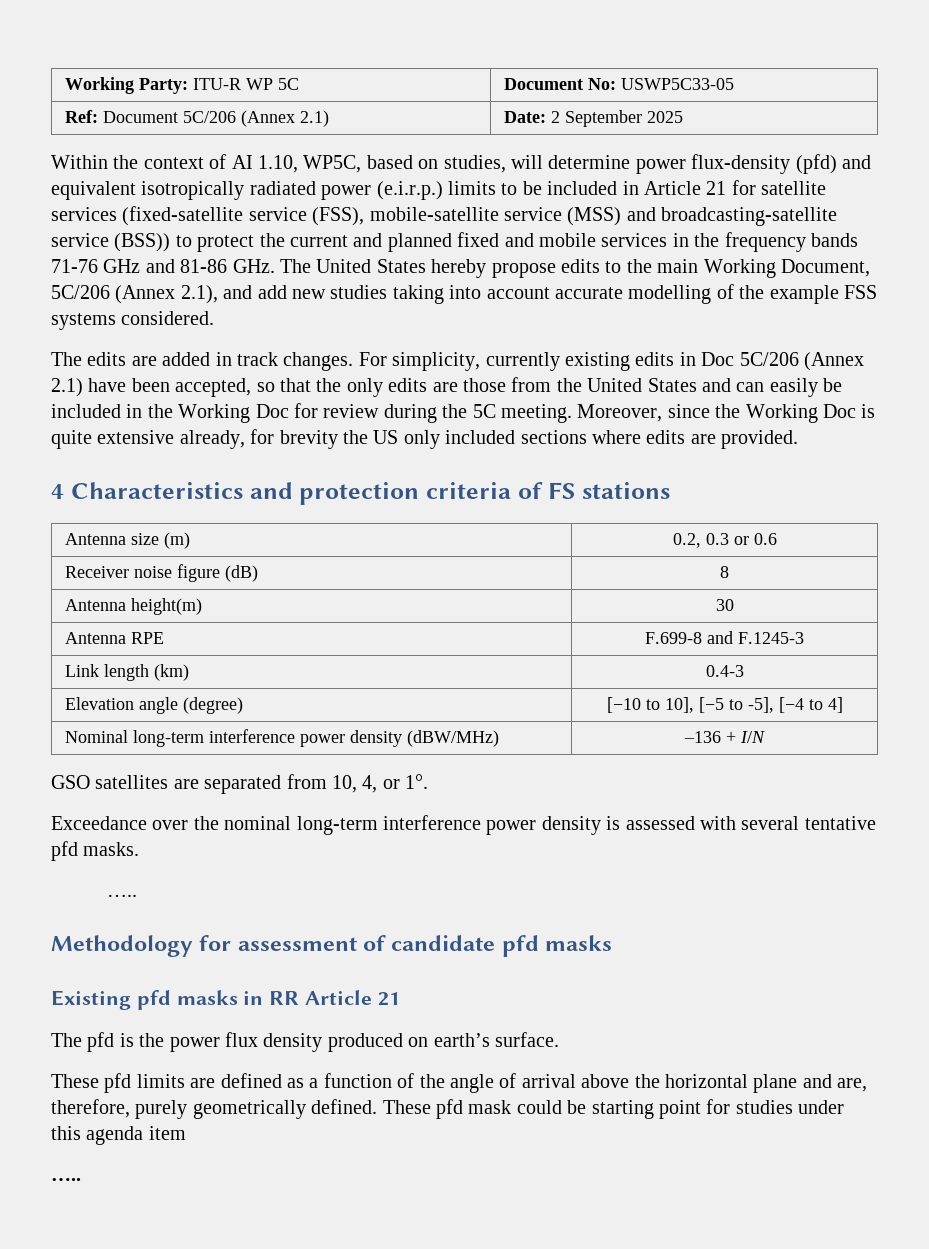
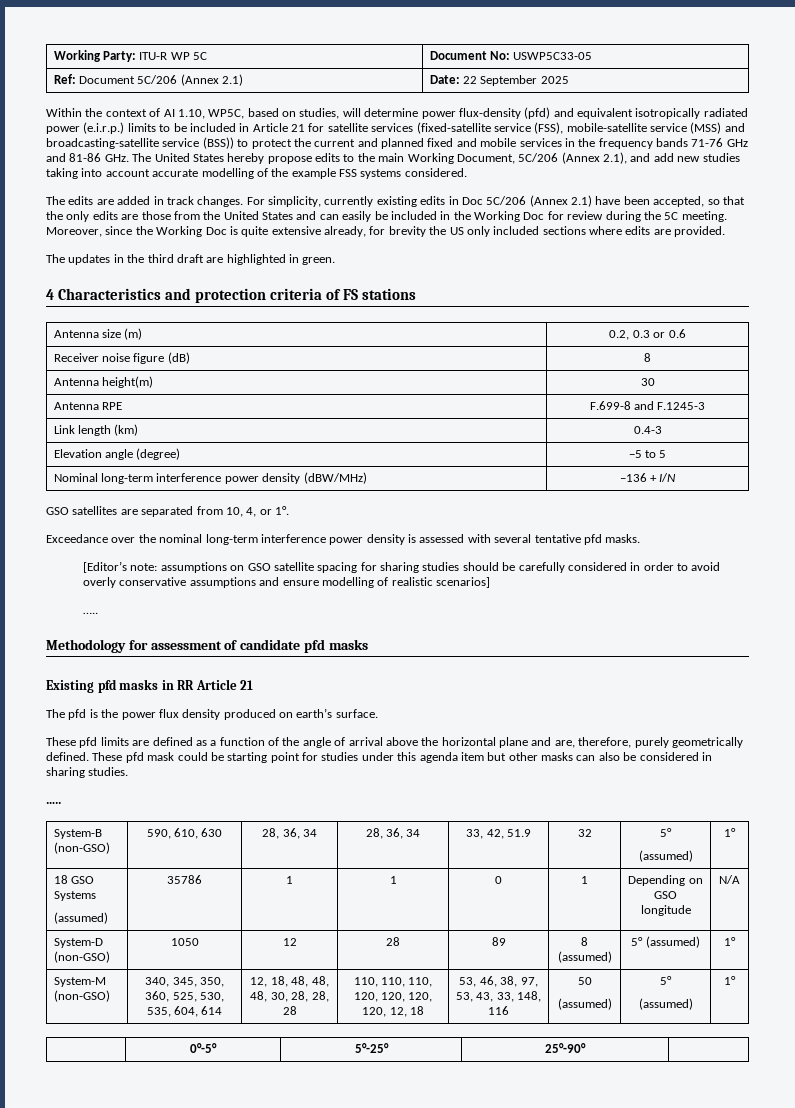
[551,111,561,123] 2 -> [463,76,478,84] 22
(799, 439) none -> [46,254,336,265] // The updates in the third draft are highlighted in green.
[606,697,843,713] [−10 to 10], [−5 to -5], [−4 to 4] -> [628,450,667,458] −5 to 5
(140, 849) none -> [83,561,721,573] [83,577,491,588] // [Editor’s note: assumptions on GSO satellite spacing for sharing studies should be carefully considered in order to avoid overly conservative assumptions and ensure modelling of realistic scenarios]
[51,1178,81,1181] // ….. -> [487,752,712,761] [46,767,129,778] [46,801,61,804] [53,829,102,839] [53,842,110,854] [146,828,223,839] [262,828,317,839] [365,828,421,839] [466,829,531,839] [577,829,592,837] [660,828,672,837] [638,850,693,862] [724,828,736,837] [53,875,95,884] [53,891,96,901] [53,912,108,924] [167,875,202,884] [286,876,293,884] [389,876,397,884] [495,876,502,884] [581,876,588,884] [628,875,703,886] [654,891,677,899] [640,905,691,916] [719,875,740,884] [53,938,103,948] [53,951,110,963] [170,938,199,946] [282,938,297,946] [386,937,400,946] [491,937,506,946] [581,937,588,946] [557,951,612,963] [631,936,700,948] [724,937,736,946] [53,977,106,987] [53,990,110,1002] [145,977,224,987] [145,991,224,1002] [146,1006,223,1017] [250,976,329,987] [250,991,329,1002] [282,1006,297,1015] [353,977,433,987] [353,992,433,1002] [362,1006,424,1017] [459,976,538,987] [455,991,542,1002] [488,1006,509,1015] [577,977,592,985] [557,998,612,1010] [660,976,672,985] [638,998,693,1010] [724,976,736,985] [189,1043,217,1053] [354,1043,389,1053] [545,1043,586,1053] but other masks can also be considered in sharing studies. // ….. // System-B (non-GSO) | 590, 610, 630 | 28, 36, 34 | 28, 36, 34 | 33, 42, 51.9 | 32 | 5° // (assumed) | 1° // 18 GSO Systems // (assumed) | 35786 | 1 | 1 | 0 | 1 | Depending on GSO longitude | N/A // System-D (non-GSO) | 1050 | 12 | 28 | 89 | 8 (assumed) | 5° (assumed) | 1° // System-M (non-GSO) | 340, 345, 350, 360, 525, 530, 535, 604, 614 | 12, 18, 48, 48, 48, 30, 28, 28, 28 | 110, 110, 110, 120, 120, 120, 120, 12, 18 | 53, 46, 38, 97, 53, 43, 33, 148, 116 | 50 // (assumed) | 5° // (assumed) | 1° // | 0°-5° | 5°-25° | 25°-90° |

